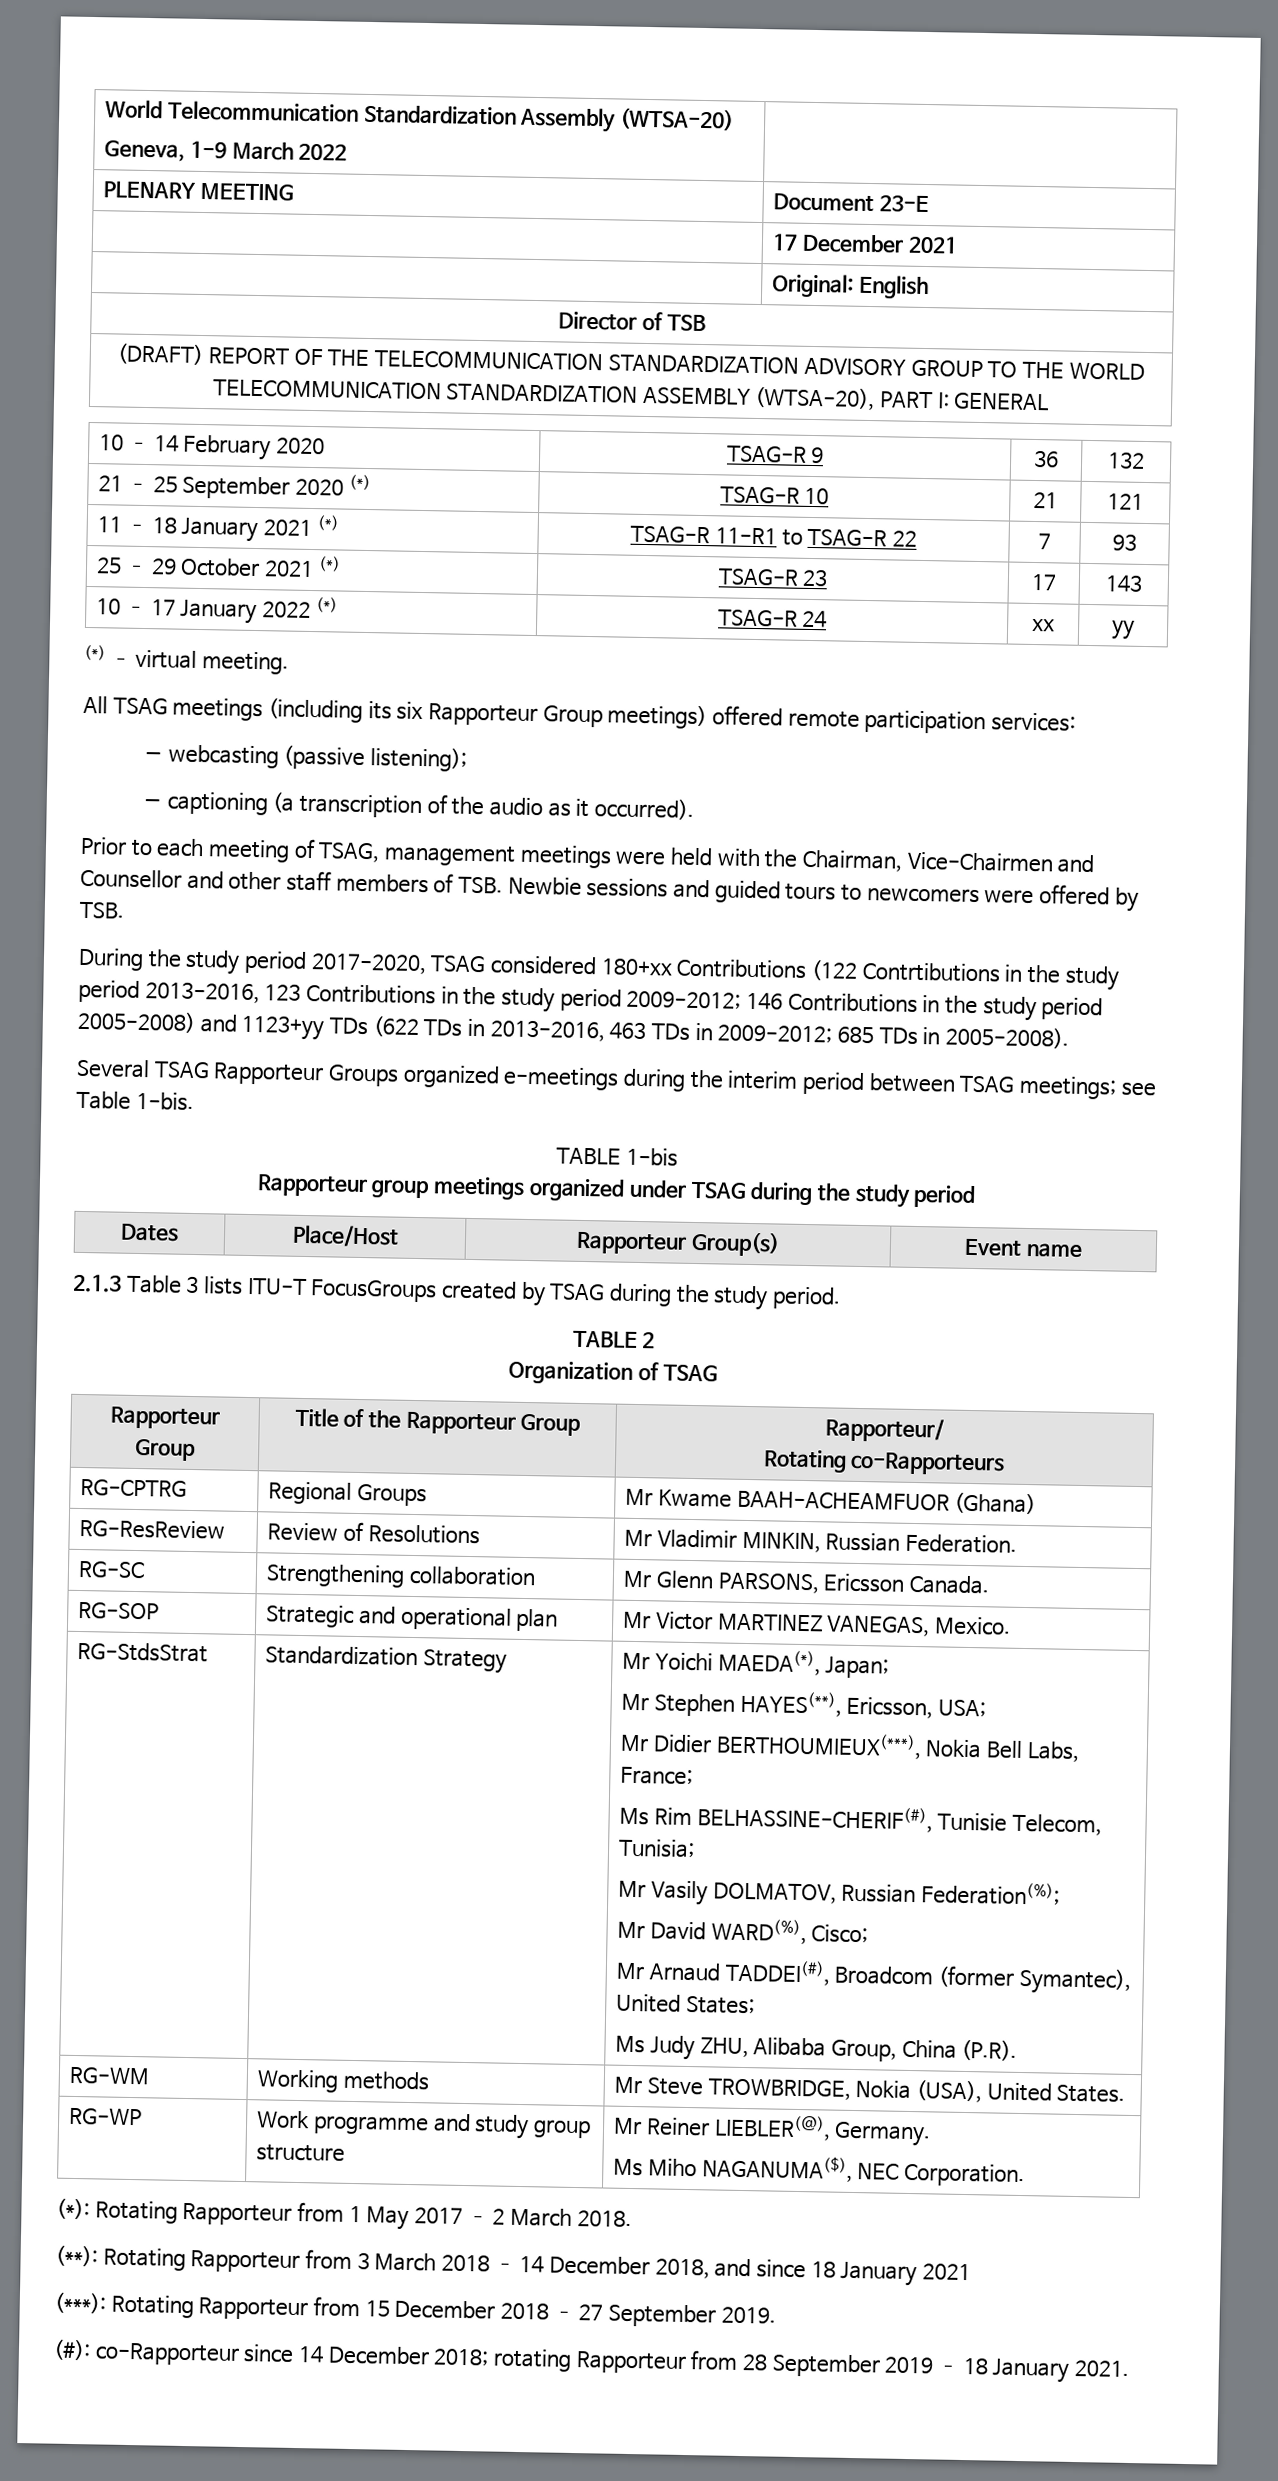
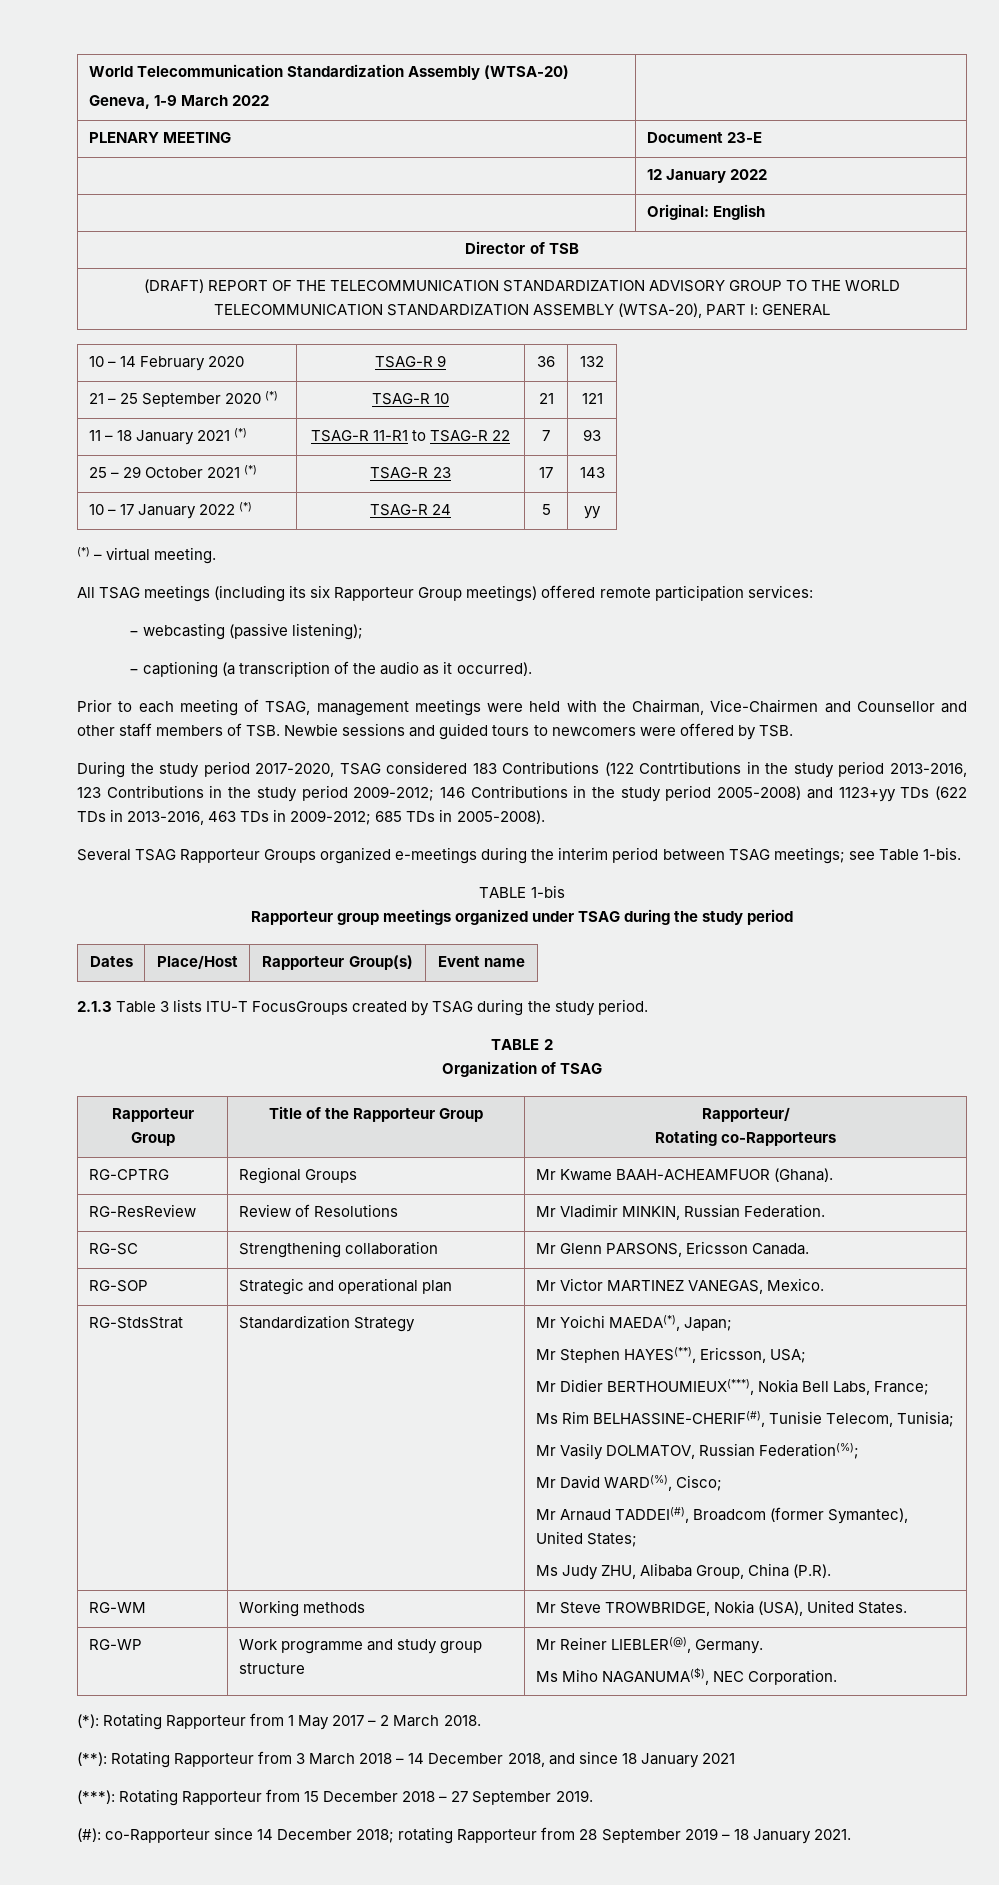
[772,233,958,254] 17 December 2021 -> [646,169,767,183] 12 January 2022
[1032,618,1055,632] xx -> [541,504,551,515] 5
[600,958,673,976] 180+xx -> [472,763,497,774] 183
[954,1492,1037,1515] (Ghana) -> [773,1168,833,1182] (Ghana).

